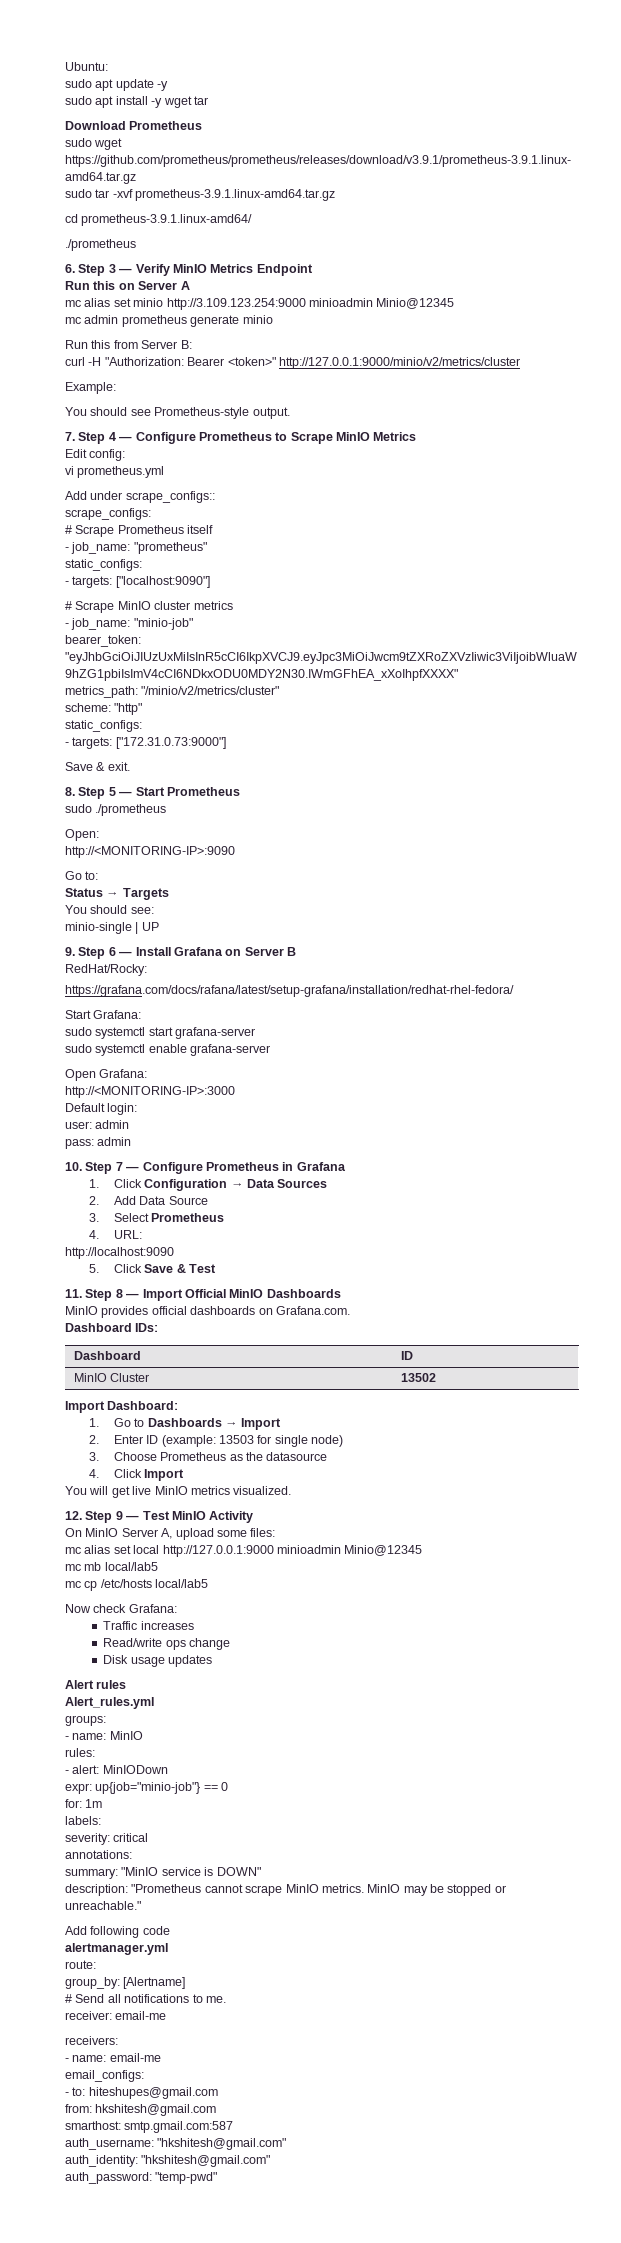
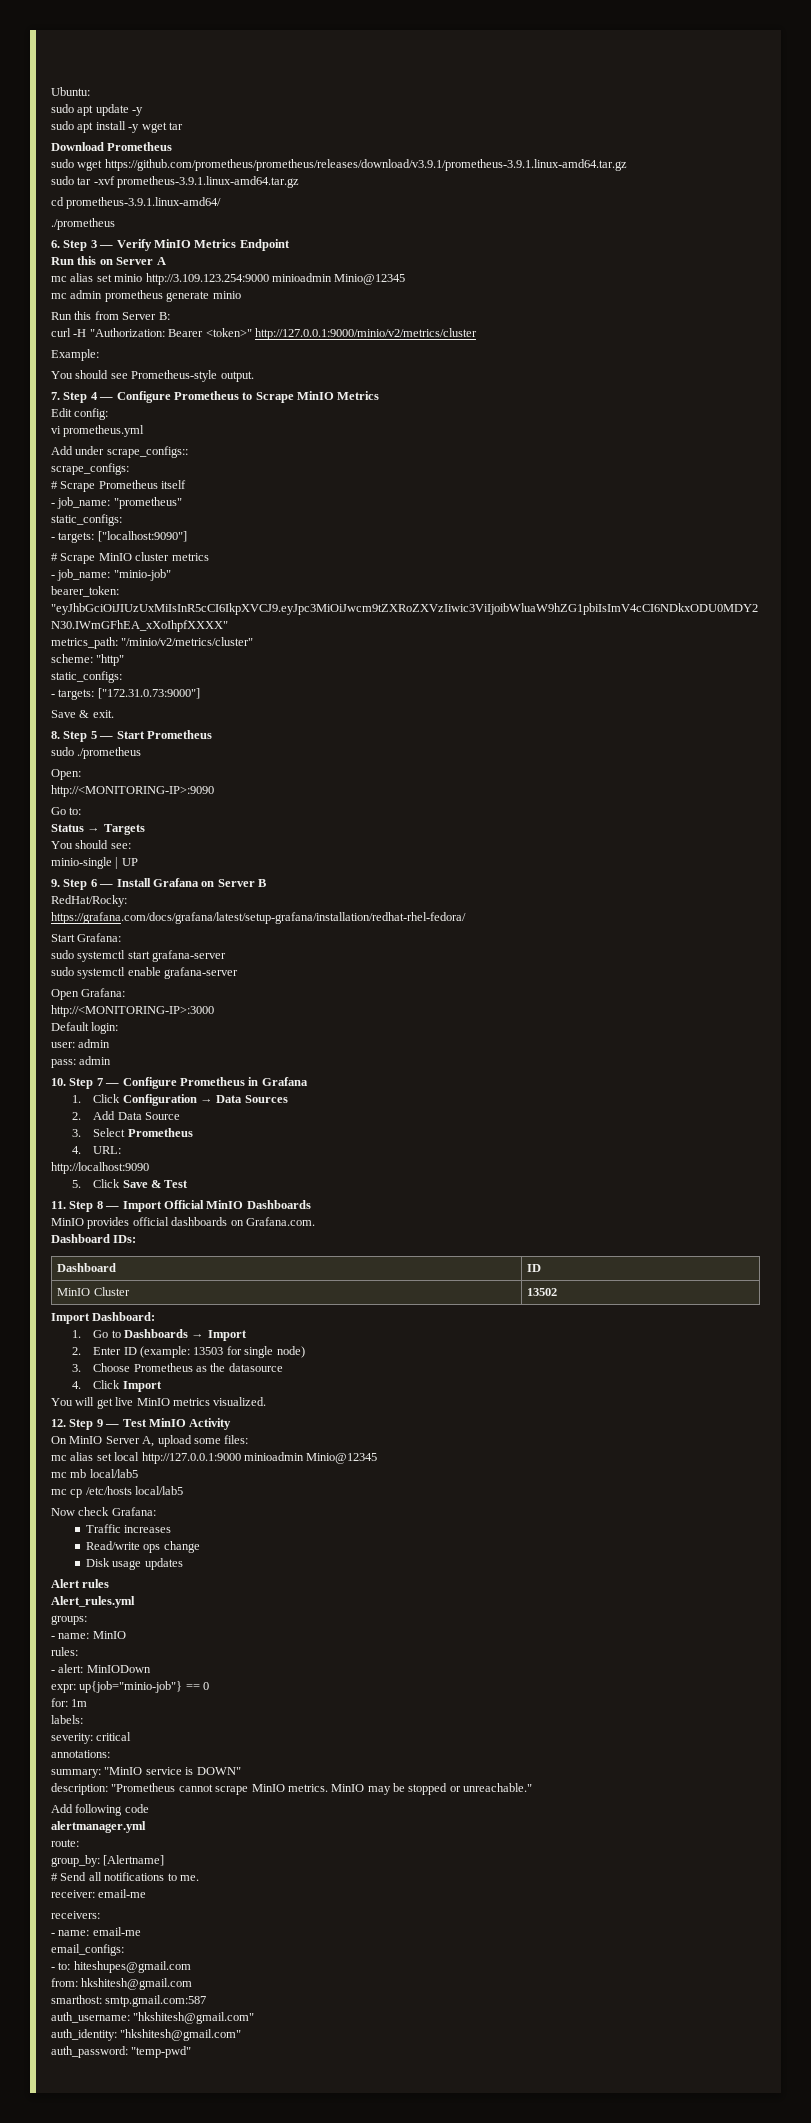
[65,985,514,997] https://grafana.com/docs/rafana/latest/setup-grafana/installation/redhat-rhel-fedora/ -> [51,912,466,924] https://grafana.com/docs/grafana/latest/setup-grafana/installation/redhat-rhel-fedora/

